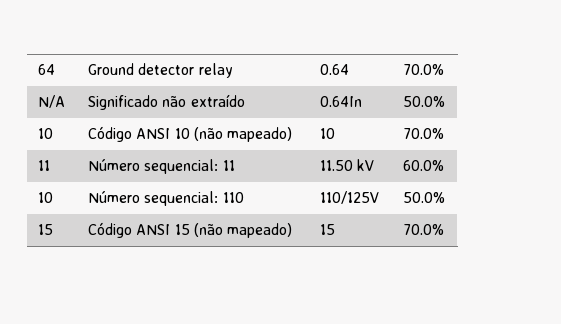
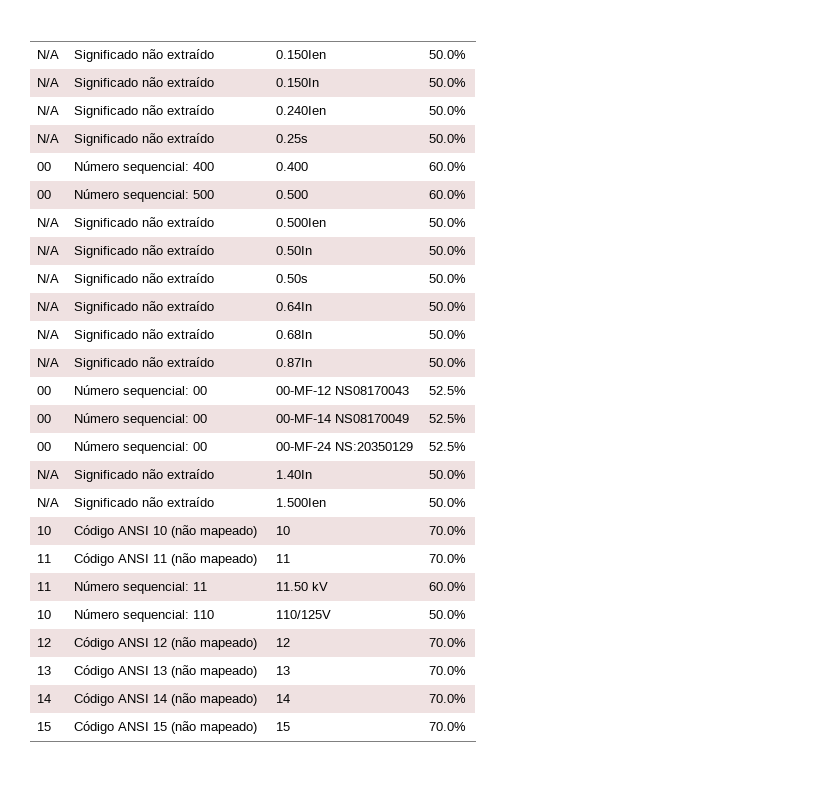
[38,64,56,75] [88,63,233,78] [320,64,350,75] [403,64,445,75] 64 | Ground detector relay | 0.64 | 70.0% -> [37,50,60,59] [74,49,215,62] [276,50,327,59] [429,50,467,59] [37,78,60,87] [74,77,215,90] [276,78,320,87] [429,78,467,87] [37,106,60,115] [74,105,215,118] [276,106,327,115] [429,106,467,115] [37,134,60,143] [74,133,215,146] [276,134,309,143] [429,134,467,143] [37,162,52,171] [74,161,215,174] [276,162,309,171] [429,162,467,171] [37,190,52,199] [74,189,215,202] [276,190,309,199] [429,190,467,199] [37,218,60,227] [74,217,215,230] [276,218,327,227] [429,218,467,227] [37,246,60,255] [74,245,215,258] [276,246,313,255] [429,246,467,255] [37,274,60,283] [74,273,215,286] [276,274,309,283] [429,274,467,283] N/A | Significado não extraído | 0.150Ien | 50.0% // N/A | Significado não extraído | 0.150In | 50.0% // N/A | Significado não extraído | 0.240Ien | 50.0% // N/A | Significado não extraído | 0.25s | 50.0% // 00 | Número sequencial: 400 | 0.400 | 60.0% // 00 | Número sequencial: 500 | 0.500 | 60.0% // N/A | Significado não extraído | 0.500Ien | 50.0% // N/A | Significado não extraído | 0.50In | 50.0% // N/A | Significado não extraído | 0.50s | 50.0%
(446, 101) none -> [37,330,60,339] [74,329,215,342] [276,330,313,339] [429,330,467,339] [37,358,60,367] [74,357,215,370] [276,358,313,367] [429,358,467,367] [37,386,52,395] [74,385,208,398] [276,386,410,395] [429,386,467,395] [37,414,52,423] [74,413,208,426] [276,414,410,423] [429,414,467,423] [37,442,52,451] [74,441,208,454] [276,442,414,451] [429,442,467,451] [37,470,60,479] [74,469,215,482] [276,470,313,479] [429,470,467,479] [37,498,60,507] [74,497,215,510] [276,498,327,507] [429,498,467,507] // N/A | Significado não extraído | 0.68In | 50.0% // N/A | Significado não extraído | 0.87In | 50.0% // 00 | Número sequencial: 00 | 00-MF-12 NS08170043 | 52.5% // 00 | Número sequencial: 00 | 00-MF-14 NS08170049 | 52.5% // 00 | Número sequencial: 00 | 00-MF-24 NS:20350129 | 52.5% // N/A | Significado não extraído | 1.40In | 50.0% // N/A | Significado não extraído | 1.500Ien | 50.0%
(445, 133) none -> [37,554,52,563] [74,553,258,566] [276,554,291,563] [429,554,467,563] // 11 | Código ANSI 11 (não mapeado) | 11 | 70.0%
(446, 197) none -> [37,638,52,647] [74,637,258,650] [276,638,291,647] [429,638,467,647] [37,666,52,675] [74,665,258,678] [276,666,291,675] [429,666,467,675] [37,694,52,703] [74,693,258,706] [276,694,291,703] [429,694,467,703] // 12 | Código ANSI 12 (não mapeado) | 12 | 70.0% // 13 | Código ANSI 13 (não mapeado) | 13 | 70.0% // 14 | Código ANSI 14 (não mapeado) | 14 | 70.0%

